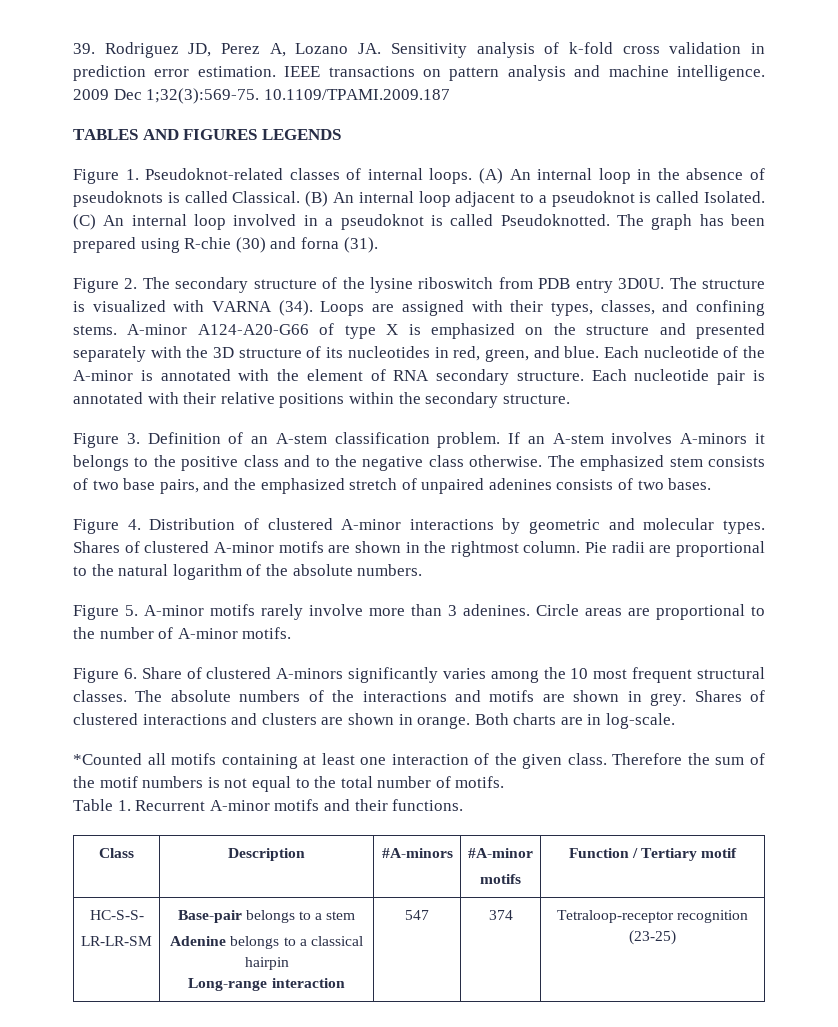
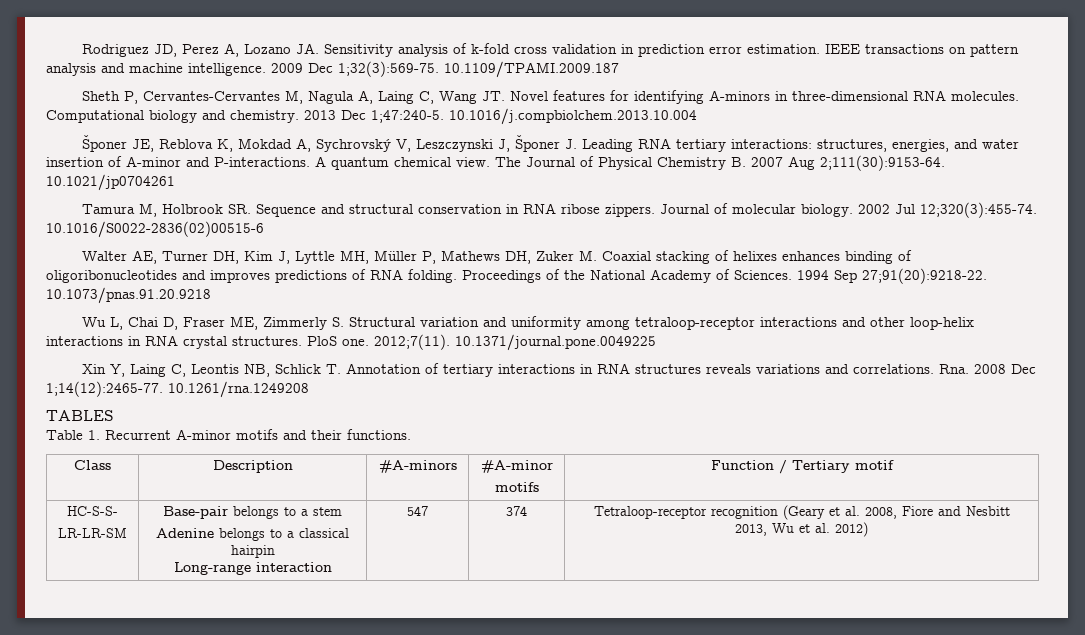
[73,43,95,54] 39. -> (82, 50) none
[73,129,341,140] [73,168,765,184] [73,191,766,207] [73,214,765,230] [73,237,378,253] [73,277,766,293] [73,300,765,316] [73,323,765,339] [73,346,765,362] [73,369,765,385] [73,392,570,408] [73,432,765,448] [73,455,766,471] [73,478,712,494] [73,518,765,534] [73,541,765,557] [73,564,423,580] [73,604,765,620] [73,627,292,639] [73,667,765,683] [73,690,766,706] [73,713,676,729] [73,753,765,769] [73,776,505,792] TABLES AND FIGURES LEGENDS // Figure 1. Pseudoknot-related classes of internal loops. (A) An internal loop in the absence of pseudoknots is called Classical. (B) An internal loop adjacent to a pseudoknot is called Isolated. (C) An internal loop involved in a pseudoknot is called Pseudoknotted. The graph has been prepared using R-chie (30) and forna (31). // Figure 2. The secondary structure of the lysine riboswitch from PDB entry 3D0U. The structure is visualized with VARNA (34). Loops are assigned with their types, classes, and confining stems. A-minor A124-A20-G66 of type X is emphasized on the structure and presented separately with the 3D structure of its nucleotides in red, green, and blue. Each nucleotide of the A-minor is annotated with the element of RNA secondary structure. Each nucleotide pair is annotated with their relative positions within the secondary structure. // Figure 3. Definition of an A-stem classification problem. If an A-stem involves A-minors it belongs to the positive class and to the negative class otherwise. The emphasized stem consists of two base pairs, and the emphasized stretch of unpaired adenines consists of two bases. // Figure 4. Distribution of clustered A-minor interactions by geometric and molecular types. Shares of clustered A-minor motifs are shown in the rightmost column. Pie radii are proportional to the natural logarithm of the absolute numbers. // Figure 5. A-minor motifs rarely involve more than 3 adenines. Circle areas are proportional to the number of A-minor motifs. // Figure 6. Share of clustered A-minors significantly varies among the 10 most frequent structural classes. The absolute numbers of the interactions and motifs are shown in grey. Shares of clustered interactions and clusters are shown in orange. Both charts are in log-scale. // *Counted all motifs containing at least one interaction of the given class. Therefore the sum of the motif numbers is not equal to the total number of motifs. -> [82,90,1020,104] [46,108,697,125] [82,135,1020,152] [46,155,945,171] [46,174,175,191] [82,202,1038,218] [46,221,264,238] [82,250,913,264] [46,268,987,284] [46,287,211,304] [82,316,975,330] [46,334,656,351] [82,363,1037,377] [46,381,309,398] [46,410,114,421] Sheth P, Cervantes-Cervantes M, Nagula A, Laing C, Wang JT. Novel features for identifying A-minors in three-dimensional RNA molecules. Computational biology and chemistry. 2013 Dec 1;47:240-5. 10.1016/j.compbiolchem.2013.10.004 // Šponer JE, Reblova K, Mokdad A, Sychrovský V, Leszczynski J, Šponer J. Leading RNA tertiary interactions: structures, energies, and water insertion of A-minor and P-interactions. A quantum chemical view. The Journal of Physical Chemistry B. 2007 Aug 2;111(30):9153-64. 10.1021/jp0704261 // Tamura M, Holbrook SR. Sequence and structural conservation in RNA ribose zippers. Journal of molecular biology. 2002 Jul 12;320(3):455-74. 10.1016/S0022-2836(02)00515-6 // Walter AE, Turner DH, Kim J, Lyttle MH, Müller P, Mathews DH, Zuker M. Coaxial stacking of helixes enhances binding of oligoribonucleotides and improves predictions of RNA folding. Proceedings of the National Academy of Sciences. 1994 Sep 27;91(20):9218-22. 10.1073/pnas.91.20.9218 // Wu L, Chai D, Fraser ME, Zimmerly S. Structural variation and uniformity among tetraloop-receptor interactions and other loop-helix interactions in RNA crystal structures. PloS one. 2012;7(11). 10.1371/journal.pone.0049225 // Xin Y, Laing C, Leontis NB, Schlick T. Annotation of tertiary interactions in RNA structures reveals variations and correlations. Rna. 2008 Dec 1;14(12):2465-77. 10.1261/rna.1249208 // TABLES
[629,930,676,945] (23-25) -> [782,505,1010,520] [735,522,868,537] (Geary et al. 2008, Fiore and Nesbitt 2013, Wu et al. 2012)

